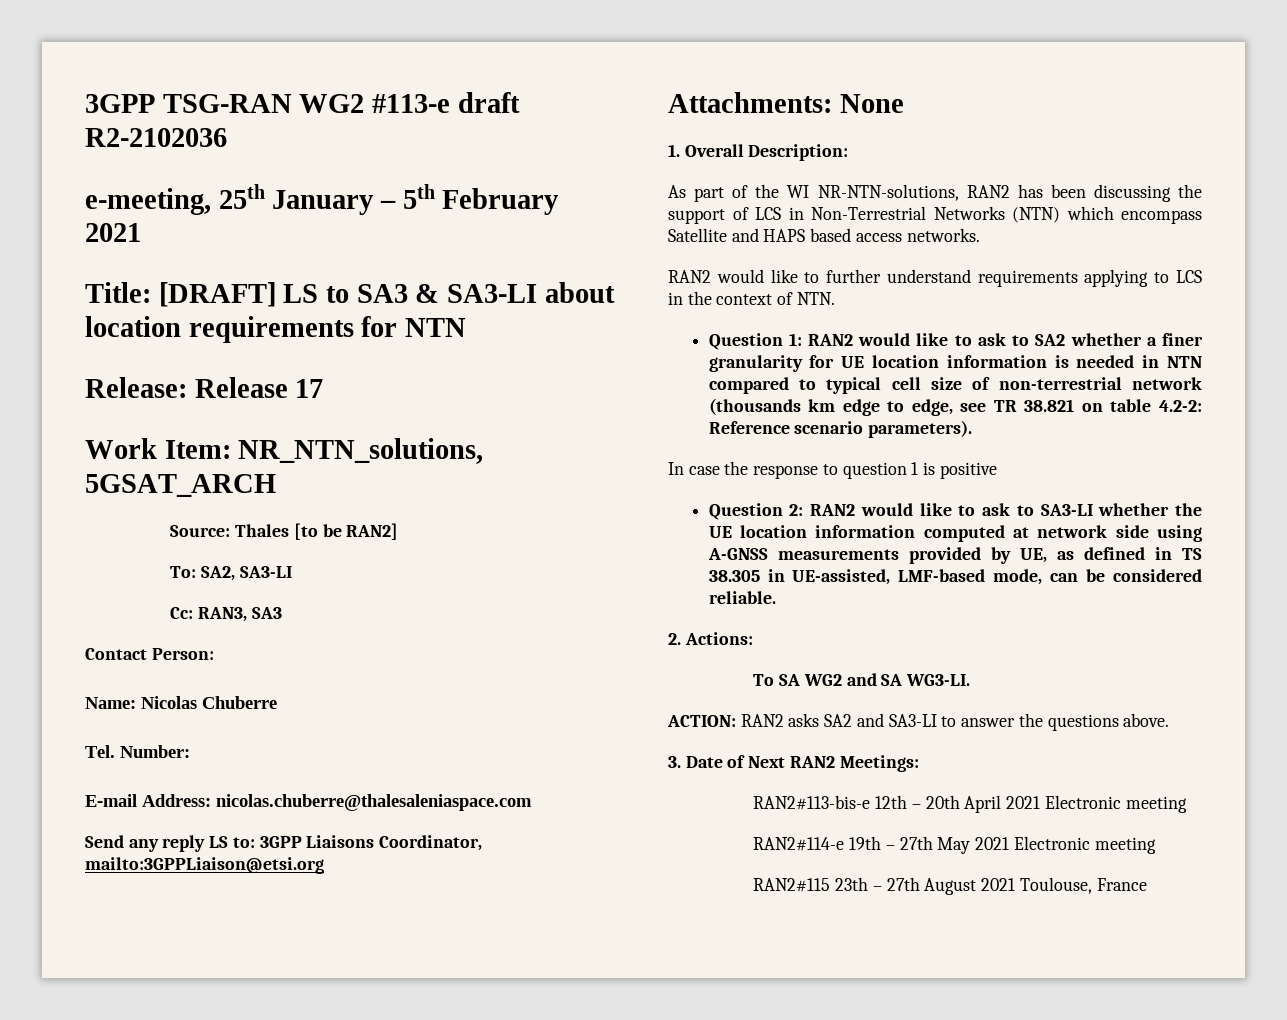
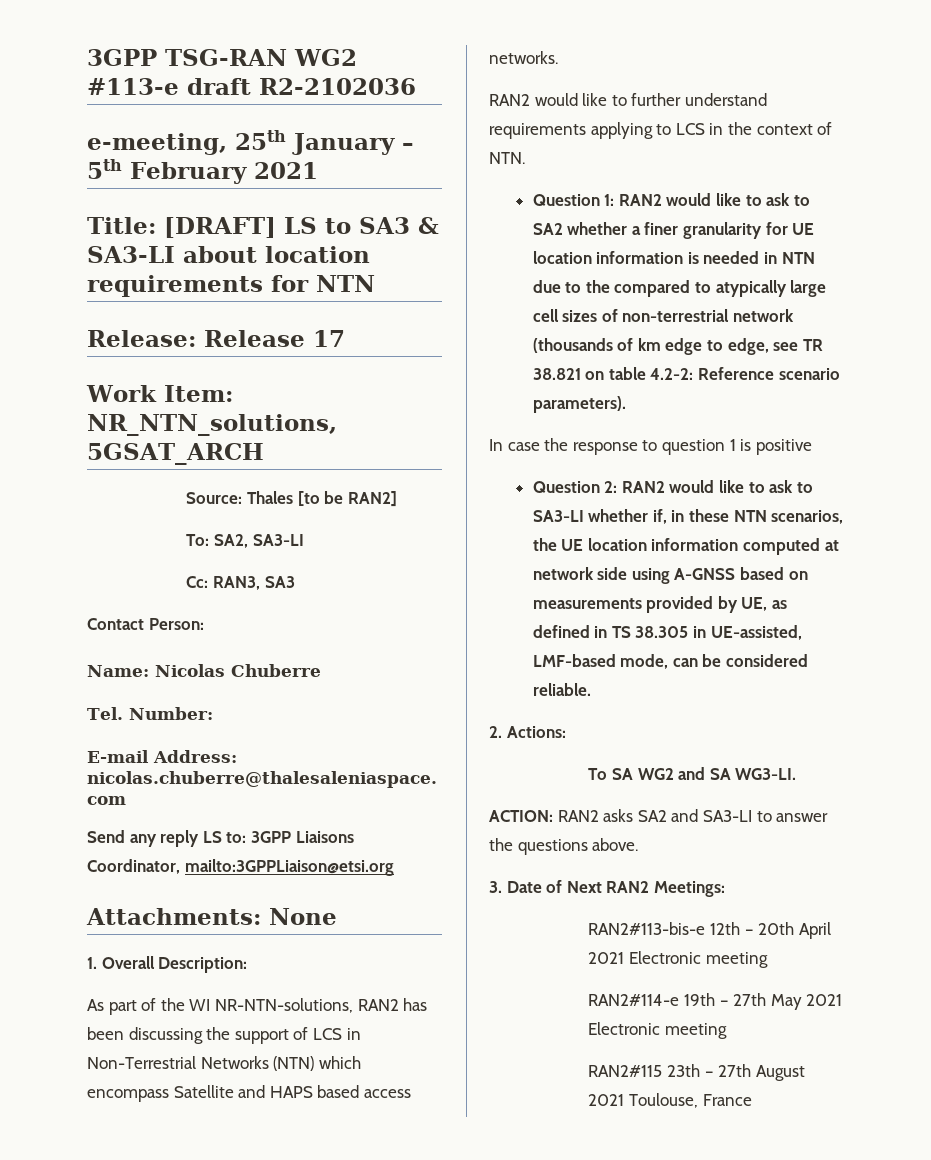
[708,377,962,394] compared to typical cell size -> [532,280,827,297] [532,309,598,322] due to the compared to atypically large cell sizes
(801, 406) none -> [617,338,634,351] of
(1170, 509) none -> [652,509,844,524] if, in these NTN scenarios,
(768, 554) none -> [739,567,808,580] based on

